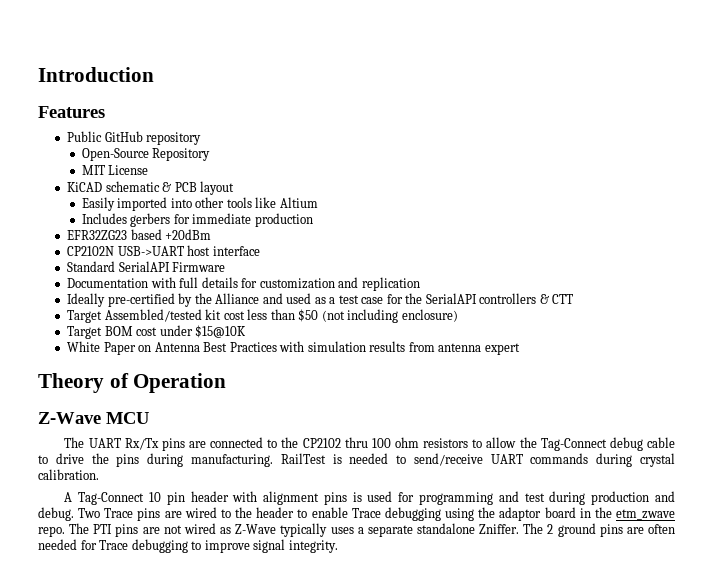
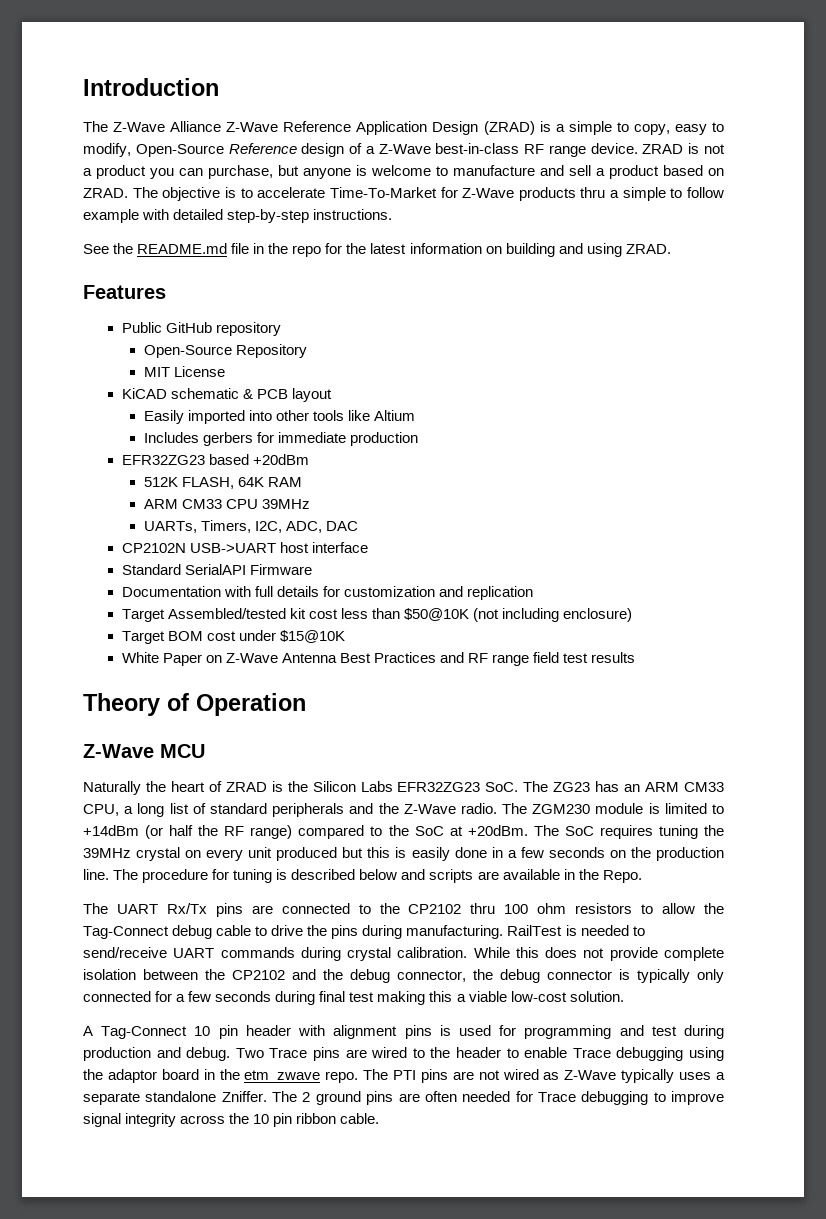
(154, 74) none -> [83,121,724,135] [83,143,725,157] [83,165,724,179] [83,187,724,201] [83,209,393,223] [83,243,671,257] // The Z-Wave Alliance Z-Wave Reference Application Design (ZRAD) is a simple to copy, easy to modify, Open-Source Reference design of a Z-Wave best-in-class RF range device. ZRAD is not a product you can purchase, but anyone is welcome to manufacture and sell a product based on ZRAD. The objective is to accelerate Time-To-Market for Z-Wave products thru a simple to follow example with detailed step-by-step instructions. // See the README.md file in the repo for the latest information on building and using ZRAD.
(212, 234) none -> [143,477,302,489] [143,499,310,509] [143,520,358,533] // 512K FLASH, 64K RAM // ARM CM33 CPU 39MHz // UARTs, Timers, I2C, ADC, DAC
[67,293,574,307] // Ideally pre-certified by the Alliance and used as a test case for the SerialAPI controllers & CTT -> (533, 593) none
[298,309,319,322] $50 -> [403,608,469,621] $50@10K
(152, 348) none -> [225,653,278,663] Z-Wave
[279,341,520,355] with simulation results from antenna expert -> [439,652,636,666] and RF range field test results
(149, 418) none -> [83,781,724,795] [83,803,724,817] [83,825,724,839] [83,847,724,861] [83,869,642,883] // Naturally the heart of ZRAD is the Silicon Labs EFR32ZG23 SoC. The ZG23 has an ARM CM33 CPU, a long list of standard peripherals and the Z-Wave radio. The ZGM230 module is limited to +14dBm (or half the RF range) compared to the SoC at +20dBm. The SoC requires tuning the 39MHz crystal on every unit produced but this is easily done in a few seconds on the production line. The procedure for tuning is described below and scripts are available in the Repo.
(99, 474) none -> [473,947,724,961] [83,969,724,983] [83,991,624,1005] While this does not provide complete isolation between the CP2102 and the debug connector, the debug connector is typically only connected for a few seconds during final test making this a viable low-cost solution.
[288,540,338,553] integrity. -> [125,1113,380,1127] integrity across the 10 pin ribbon cable.

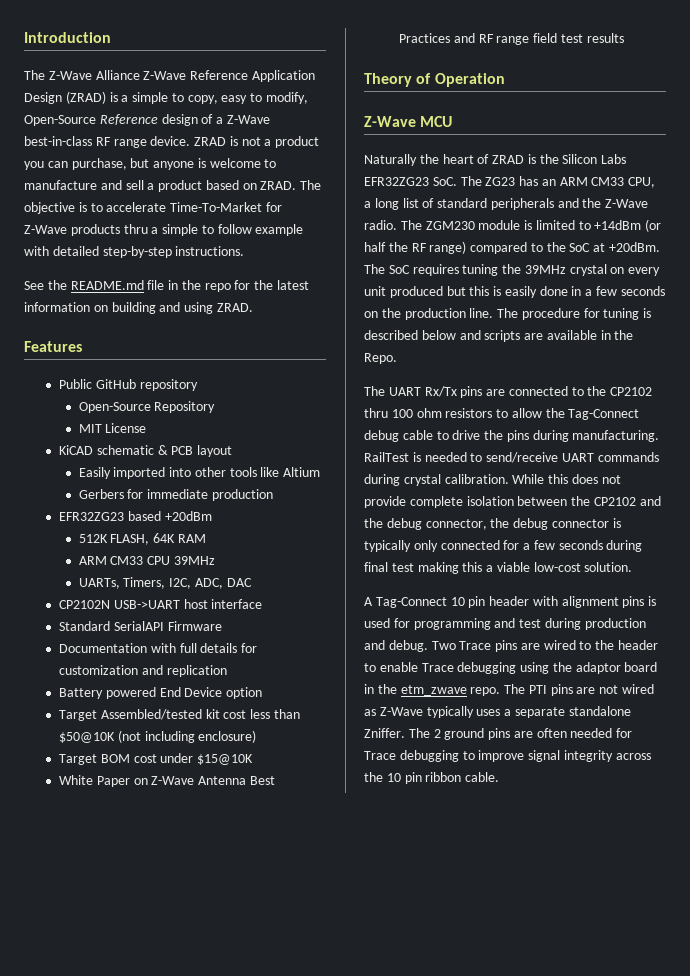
[143,432,253,446] Includes gerbers -> [78,489,124,499] Gerbers
(533, 593) none -> [58,687,263,699] // Battery powered End Device option

